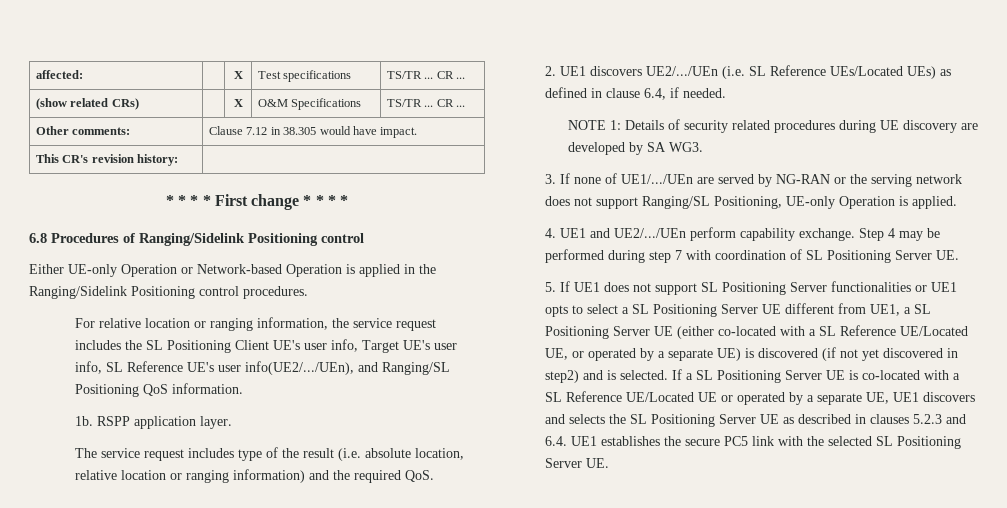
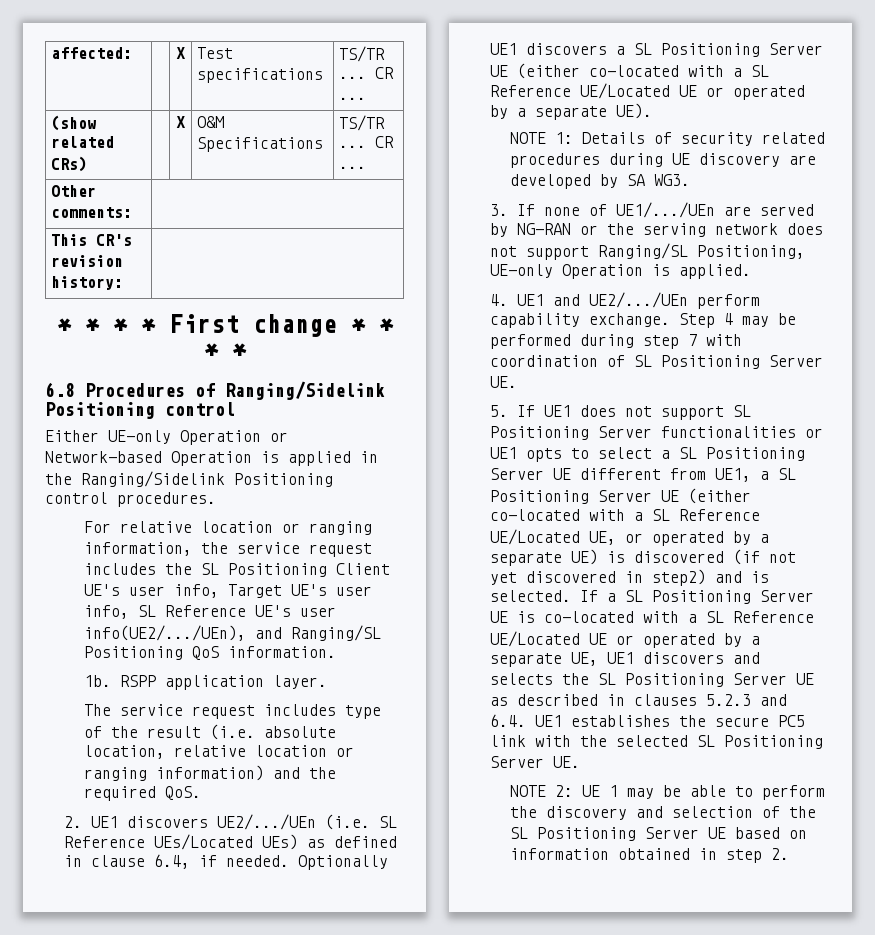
[209,126,418,138] Clause 7.12 in 38.305 would have impact. -> (132, 212) none
(726, 93) none -> [298,855,389,870] [490,43,824,57] [490,63,770,79] [490,83,806,100] [490,103,653,120] Optionally UE1 discovers a SL Positioning Server UE (either co-located with a SL Reference UE/Located UE or operated by a separate UE).
(609, 463) none -> [509,785,825,800] [509,806,816,820] [509,827,807,841] [509,848,789,863] // NOTE 2: UE 1 may be able to perform the discovery and selection of the SL Positioning Server UE based on information obtained in step 2.

